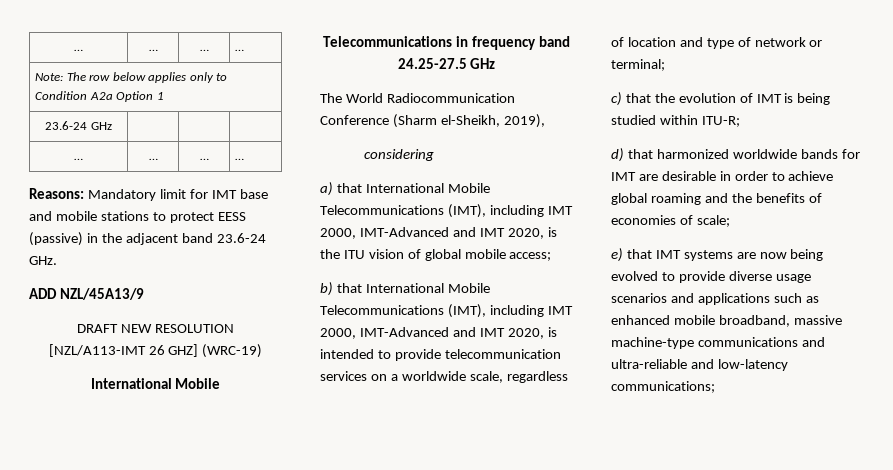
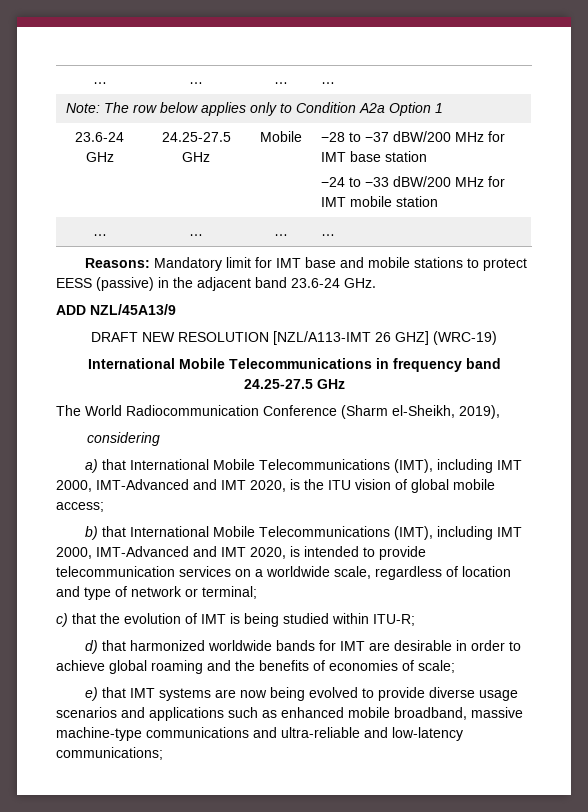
(112, 126) | | -> [161,132,231,142] [182,152,210,162] [259,131,302,142] [320,131,505,142] [320,151,427,162] [320,176,505,187] [320,196,438,207] 24.25-27.5 GHz | Mobile | −28 to −37 dBW/200 MHz for IMT base station // −24 to −33 dBW/200 MHz for IMT mobile station

